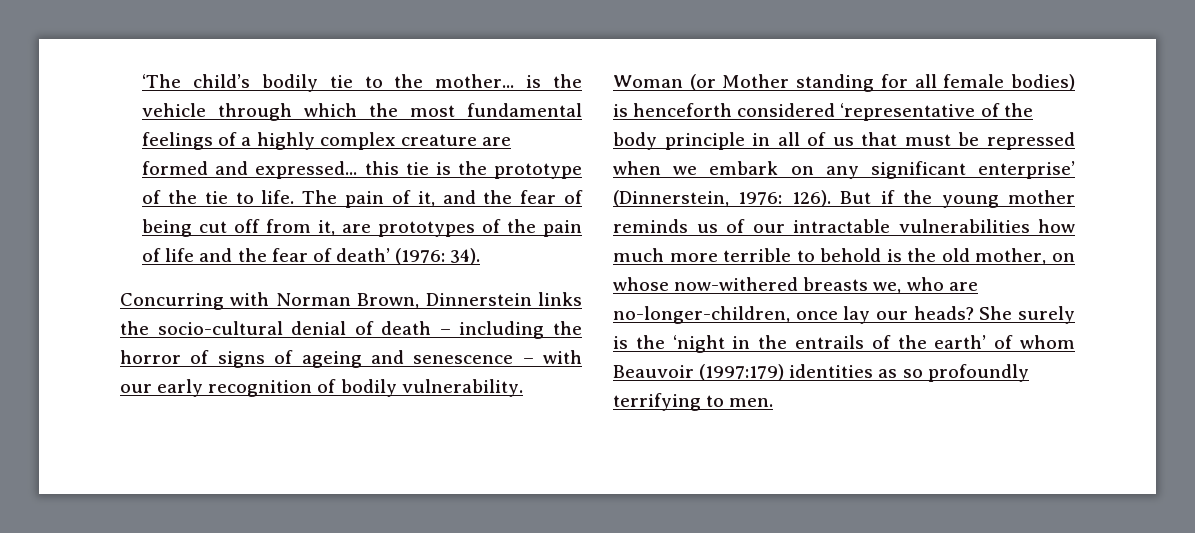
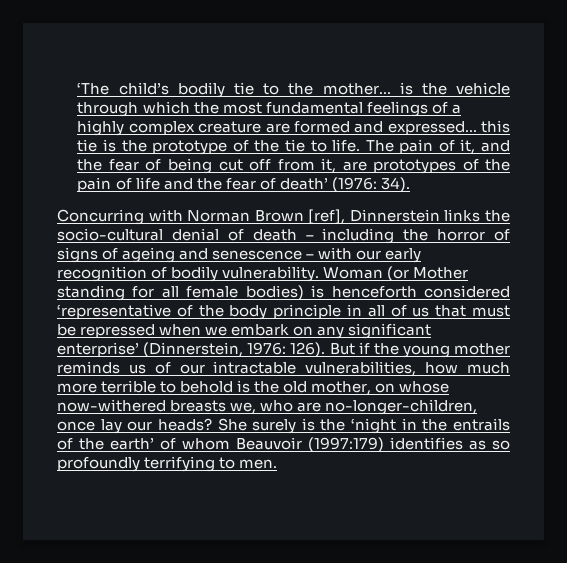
[357,293,420,309] Brown, -> [254,209,346,224] Brown [ref],
[898,219,1030,233] vulnerabilities -> [305,361,417,376] vulnerabilities,
[789,364,874,378] identities -> [390,437,463,450] identifies

